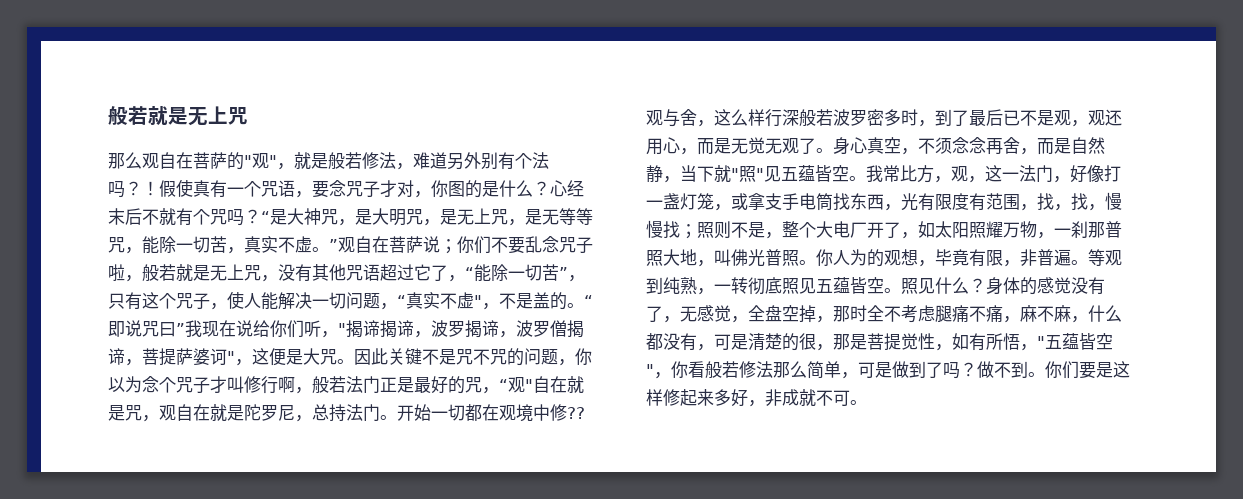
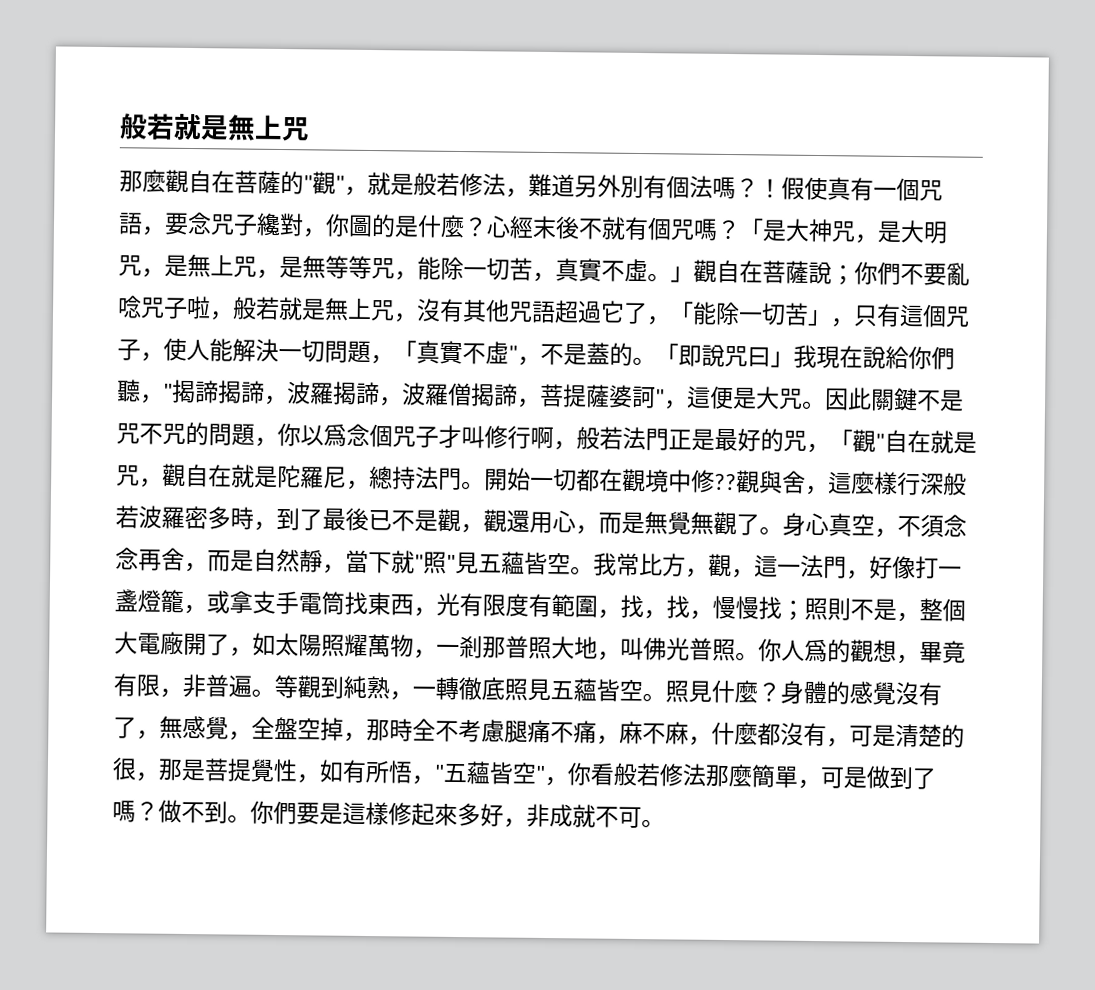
[108,106,208,126] 般若就是无 -> [119,113,256,141] 般若就是無
[125,152,269,170] 么观自在菩萨的"观 -> [142,169,336,195] 麼觀自在菩薩的"觀
[413,152,549,170] [108,180,125,198] 难道另外别有个法吗 -> [528,173,736,200] 難道另外別有個法嗎
[244,180,295,197] 个咒语 -> [896,177,943,202] [118,212,143,235] 個咒語
[380,180,584,198] [108,208,270,226] 才对，你图的是什么？心经末后不就有个咒吗？“ -> [256,212,764,241] 纔對，你圖的是什麼？心經末後不就有個咒嗎？「
[457,209,474,225] 无 -> [187,253,211,278] 無
[542,209,559,225] 无 -> [302,255,326,279] 無
[261,236,593,254] [108,264,585,282] [108,291,593,310] [108,320,584,338] [108,348,269,366] 实不虚。”观自在菩萨说；你们不要乱念咒子啦，般若就是无上咒，没有其他咒语超过它了，“能除一切苦”，只有这个咒子，使人能解决一切问题，“真实不虚"，不是盖的。“即说咒曰”我现在说给你们听，"揭谛揭谛，波罗揭谛，波罗僧揭谛，菩提萨婆诃"，这 -> [578,258,970,286] [117,295,970,328] [117,337,955,370] [117,379,711,410] 實不虛。」觀自在菩薩說；你們不要亂唸咒子啦，般若就是無上咒，沒有其他咒語超過它了，「能除一切苦」，只有這個咒子，使人能解決一切問題，「真實不虛"，不是蓋的。「即說咒曰」我現在說給你們聽，"揭諦揭諦，波羅揭諦，波羅僧揭諦，菩提薩婆訶"，這
[388,348,422,365] 关键 -> [870,387,918,412] 關鍵
[524,348,592,366] [108,376,176,393] 问题，你以为念个 -> [208,422,393,448] 問題，你以爲念個
[363,376,380,393] 门 -> [645,428,669,451] 門
[499,377,525,393] “观 -> [829,429,876,453] 「觀
[159,405,176,421] 观 -> [162,463,186,487] 觀
[261,404,414,422] 罗尼，总持法门。开 -> [300,466,508,491] 羅尼，總持法門。開
[499,405,516,421] 观 -> [622,468,646,493] 觀
[646,109,1122,127] 观与舍，这么样行深般若波罗密多时，到了最后已不是观，观还 -> [736,470,967,496] [115,505,530,534] 觀與舍，這麼樣行深般若波羅密多時，到了最後已不是觀，觀還
[731,137,799,154] 无觉无观 -> [644,511,737,536] 無覺無觀
[935,137,952,154] 须 -> [920,514,944,538] 須
[646,165,697,183] 静，当 -> [299,549,369,574] 靜，當
[764,165,815,182] 见五蕴 -> [455,551,525,575] 見五蘊
[951,165,1053,183] 观，这一法门 -> [708,553,847,579] 觀，這一法門
[663,193,714,210] 盏灯笼 -> [114,589,184,613] 盞燈籠
[799,193,867,211] 电筒找东 -> [298,591,391,616] 電筒找東
[986,193,1020,210] 范围 -> [551,594,598,618] 範圍
[714,221,731,239] 则 -> [827,597,851,621] 則
[799,221,1088,239] 个大电厂开了，如太阳照耀万物，一刹 -> [942,598,966,622] [114,631,483,659] 個大電廠開了，如太陽照耀萬物，一剎
[850,249,952,267] 为的观想，毕 -> [804,638,943,665] 爲的觀想，畢
[1105,250,1122,266] [646,277,1105,295] [646,305,935,323] 观到纯熟，一转彻底照见五蕴皆空。照见什么？身体的感觉没有了，无感觉，全盘空掉，那时全不考虑 -> [297,675,942,706] [113,715,505,743] 觀到純熟，一轉徹底照見五蘊皆空。照見什麼？身體的感覺沒有了，無感覺，全盤空掉，那時全不考慮
[1105,305,1122,322] [646,333,680,350] 么都没 -> [734,722,804,746] 麼都沒
[901,333,918,350] 觉 -> [250,758,275,782] 覺
[1062,333,1079,350] 蕴 -> [466,761,491,785] 蘊
[790,361,841,379] 么简单 -> [728,764,798,788] 麼簡單
[943,361,960,379] 吗 -> [112,800,136,823] 嗎
[1062,361,1130,379] [646,389,714,406] 们要是这样修起来 -> [273,800,458,827] 們要是這樣修起來

